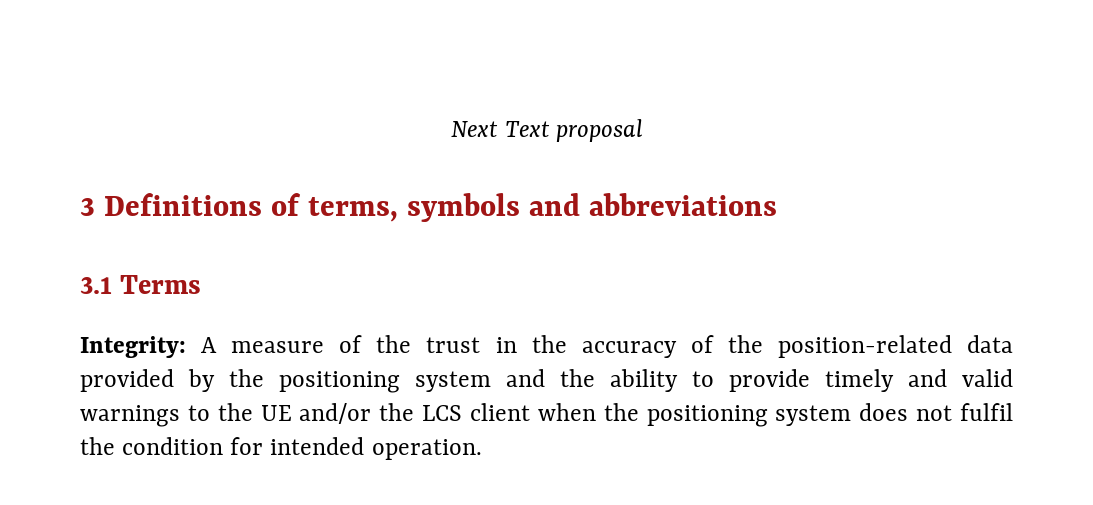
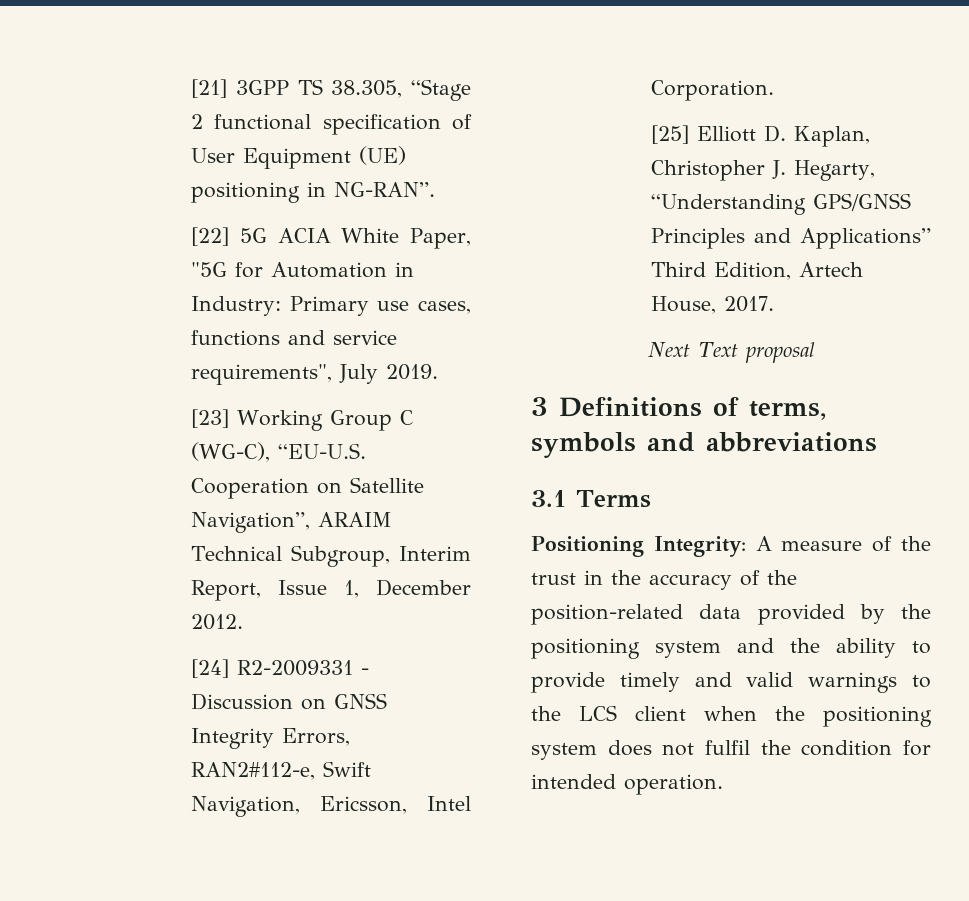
(451, 129) none -> [191,79,471,101] [191,114,472,135] [191,146,406,169] [191,182,435,203] [191,227,472,249] [191,262,414,278] [191,296,471,316] [191,330,397,346] [191,364,438,385] [191,409,413,431] [191,442,366,462] [191,477,424,499] [191,512,392,533] [191,545,471,567] [191,579,471,601] [191,614,243,630] [191,659,369,678] [191,693,387,710] [191,728,350,749] [191,761,371,780] [191,796,471,817] [651,80,774,101] [651,125,870,147] [651,160,875,181] [651,193,911,215] [651,228,931,249] [651,262,863,280] [651,296,774,314] [21] 3GPP TS 38.305, “Stage 2 functional specification of User Equipment (UE) positioning in NG-RAN”. // [22] 5G ACIA White Paper, "5G for Automation in Industry: Primary use cases, functions and service requirements", July 2019. // [23] Working Group C (WG-C), “EU-U.S. Cooperation on Satellite Navigation”, ARAIM Technical Subgroup, Interim Report, Issue 1, December 2012. // [24] R2-2009331 - Discussion on GNSS Integrity Errors, RAN2#112-e, Swift Navigation, Ericsson, Intel Corporation. // [25] Elliott D. Kaplan, Christopher J. Hegarty, “Understanding GPS/GNSS Principles and Applications” Third Edition, Artech House, 2017. //
(202, 284) none -> [531,536,644,557] Positioning
[260,403,415,424] UE and/or the -> (561, 713) none

